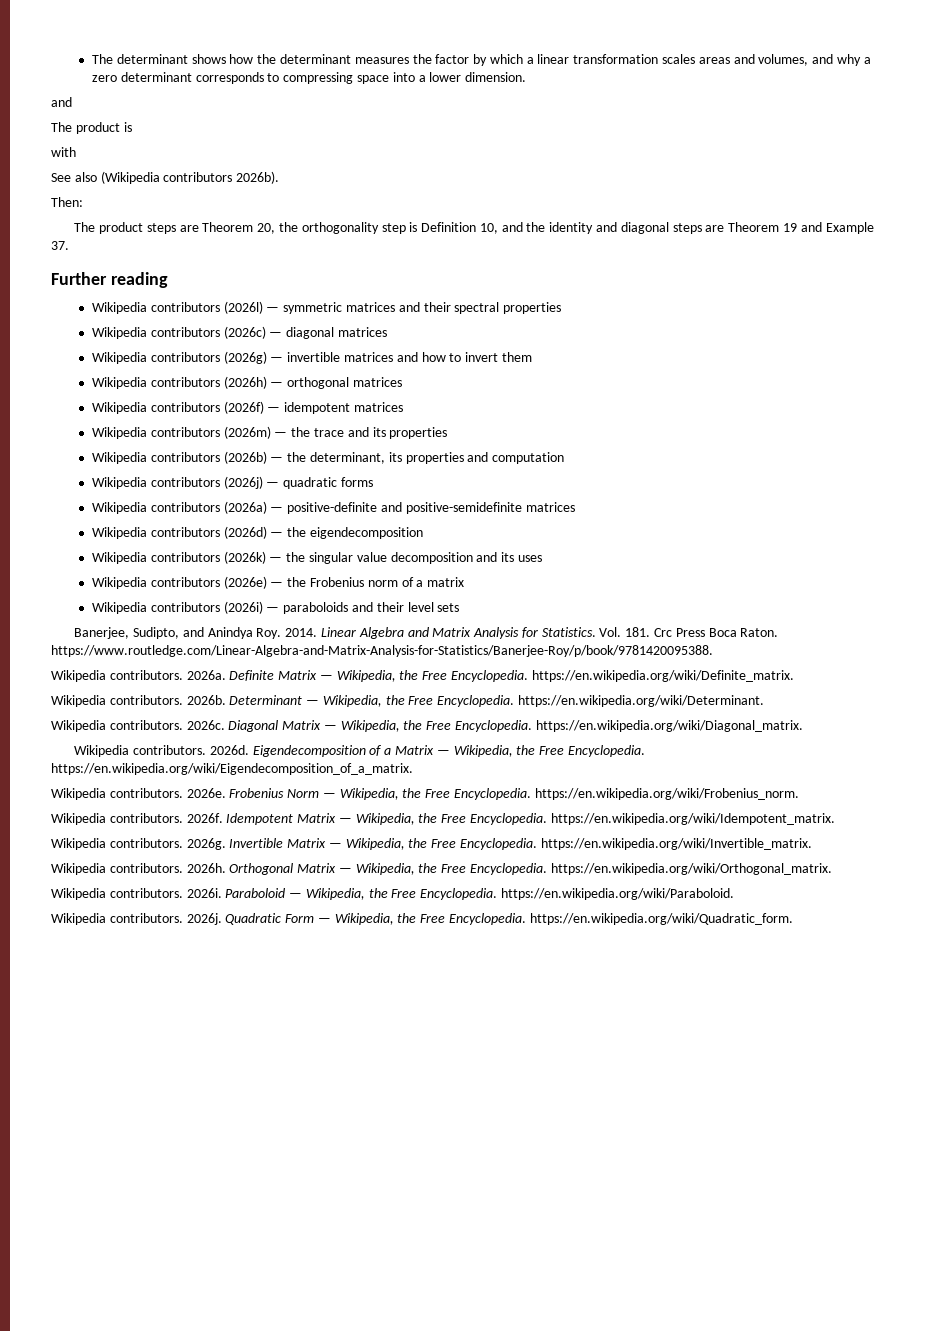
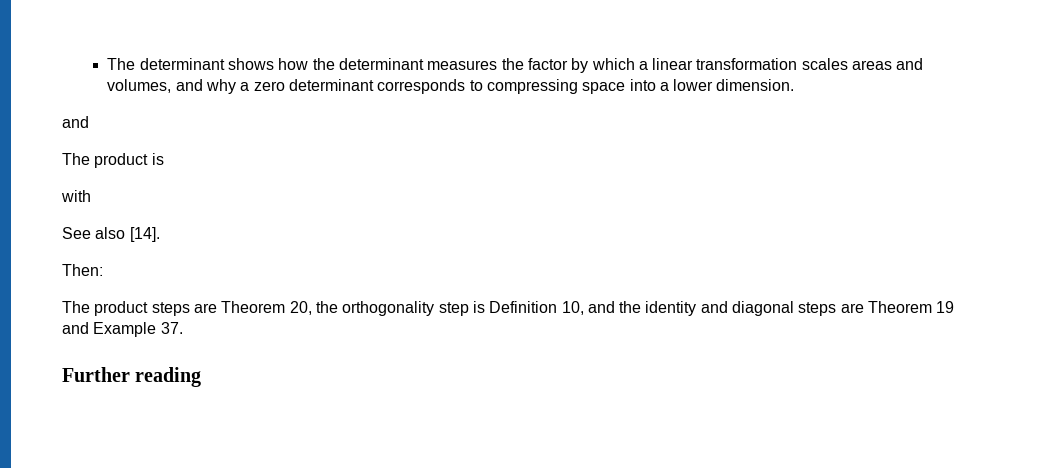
[100,171,280,184] (Wikipedia contributors 2026b). -> [129,227,160,242] [14].
[92,301,562,314] [92,326,387,339] [92,351,532,364] [92,376,402,389] [92,401,403,414] [92,426,448,439] [92,451,565,464] [92,476,373,489] [92,501,575,514] [92,526,423,539] [92,551,542,564] [92,576,465,589] [92,601,460,614] [74,627,779,639] [51,645,713,657] [51,670,794,682] [51,695,765,707] [51,720,803,732] [74,745,645,757] [51,763,413,775] [51,788,799,800] [51,813,835,825] [51,838,812,850] [51,863,832,875] [51,888,735,900] [51,913,793,925] // Wikipedia contributors (2026l) — symmetric matrices and their spectral properties // Wikipedia contributors (2026c) — diagonal matrices // Wikipedia contributors (2026g) — invertible matrices and how to invert them // Wikipedia contributors (2026h) — orthogonal matrices // Wikipedia contributors (2026f) — idempotent matrices // Wikipedia contributors (2026m) — the trace and its properties // Wikipedia contributors (2026b) — the determinant, its properties and computation // Wikipedia contributors (2026j) — quadratic forms // Wikipedia contributors (2026a) — positive-definite and positive-semidefinite matrices // Wikipedia contributors (2026d) — the eigendecomposition // Wikipedia contributors (2026k) — the singular value decomposition and its uses // Wikipedia contributors (2026e) — the Frobenius norm of a matrix // Wikipedia contributors (2026i) — paraboloids and their level sets // Banerjee, Sudipto, and Anindya Roy. 2014. Linear Algebra and Matrix Analysis for Statistics. Vol. 181. Crc Press Boca Raton. https://www.routledge.com/Linear-Algebra-and-Matrix-Analysis-for-Statistics/Banerjee-Roy/p/book/9781420095388. // Wikipedia contributors. 2026a. Definite Matrix — Wikipedia, the Free Encyclopedia. https://en.wikipedia.org/wiki/Definite_matrix. // Wikipedia contributors. 2026b. Determinant — Wikipedia, the Free Encyclopedia. https://en.wikipedia.org/wiki/Determinant. // Wikipedia contributors. 2026c. Diagonal Matrix — Wikipedia, the Free Encyclopedia. https://en.wikipedia.org/wiki/Diagonal_matrix. // Wikipedia contributors. 2026d. Eigendecomposition of a Matrix — Wikipedia, the Free Encyclopedia. https://en.wikipedia.org/wiki/Eigendecomposition_of_a_matrix. // Wikipedia contributors. 2026e. Frobenius Norm — Wikipedia, the Free Encyclopedia. https://en.wikipedia.org/wiki/Frobenius_norm. // Wikipedia contributors. 2026f. Idempotent Matrix — Wikipedia, the Free Encyclopedia. https://en.wikipedia.org/wiki/Idempotent_matrix. // Wikipedia contributors. 2026g. Invertible Matrix — Wikipedia, the Free Encyclopedia. https://en.wikipedia.org/wiki/Invertible_matrix. // Wikipedia contributors. 2026h. Orthogonal Matrix — Wikipedia, the Free Encyclopedia. https://en.wikipedia.org/wiki/Orthogonal_matrix. // Wikipedia contributors. 2026i. Paraboloid — Wikipedia, the Free Encyclopedia. https://en.wikipedia.org/wiki/Paraboloid. // Wikipedia contributors. 2026j. Quadratic Form — Wikipedia, the Free Encyclopedia. https://en.wikipedia.org/wiki/Quadratic_form. -> (202, 377) none

